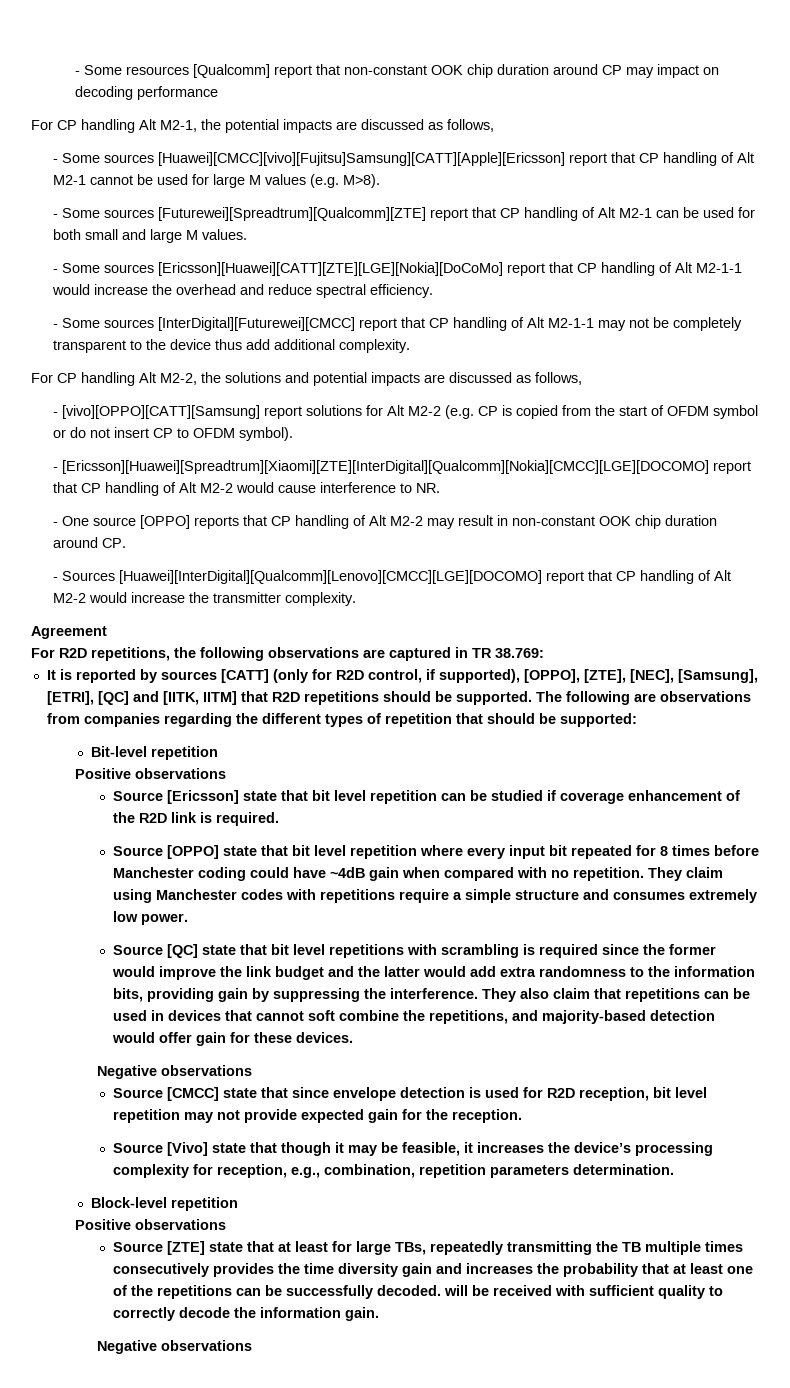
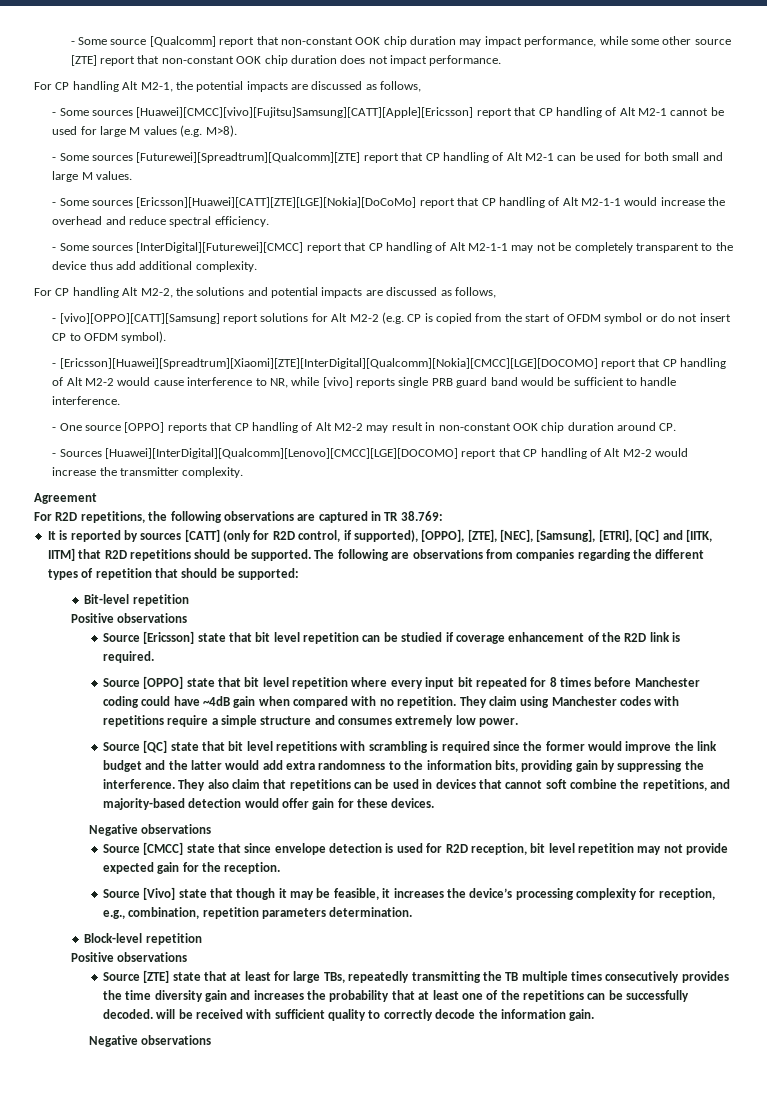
[74,65,189,75] - Some resources -> [70,37,147,45] - Some source
[552,64,719,78] [74,86,218,100] around CP may impact on decoding performance -> [459,36,731,47] [70,55,502,66] may impact performance, while some other source [ZTE] report that non-constant OOK chip duration does not impact performance.
[415,483,440,493] NR. -> [269,377,677,388] [52,396,121,405] NR, while [vivo] reports single PRB guard band would be sufficient to handle interference.

